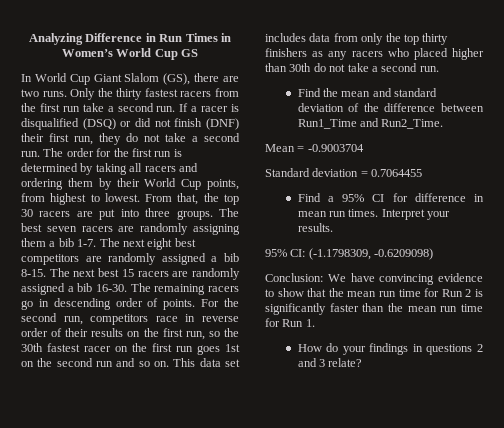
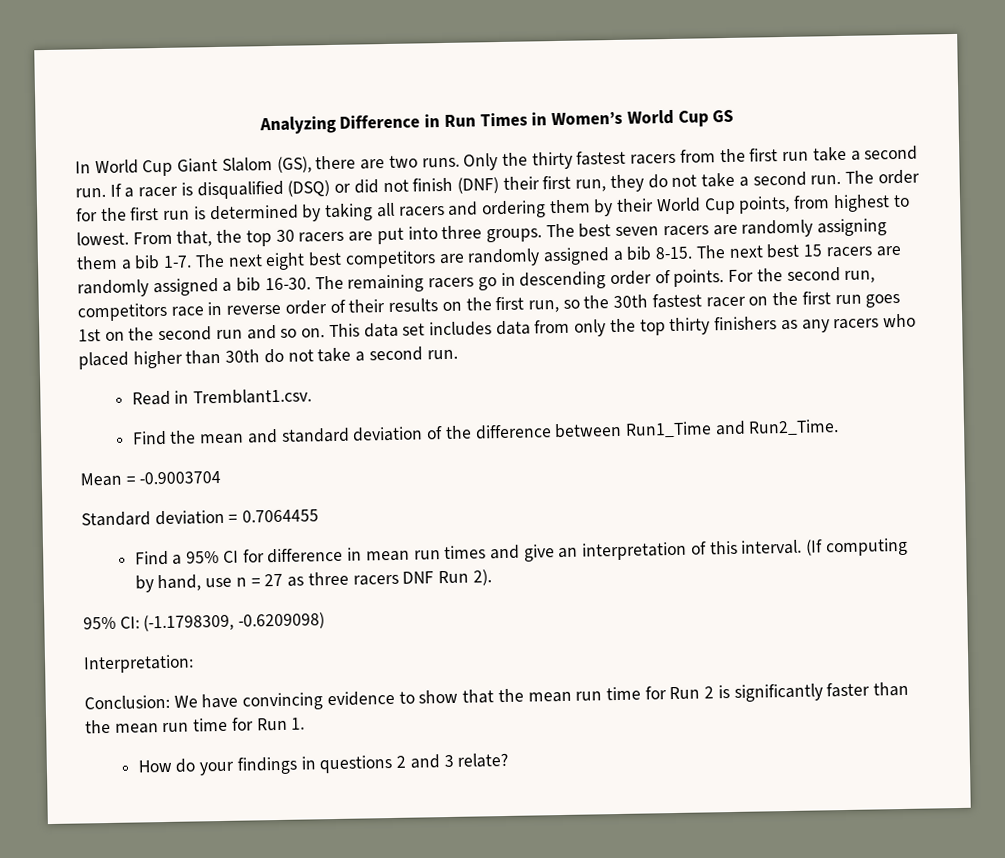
(439, 69) none -> [131,388,313,406] // Read in Tremblant1.csv.
[348,209,451,220] [297,223,333,232] times. Interpret your results. -> [444,537,908,562] [134,569,492,593] times and give an interpretation of this interval. (If computing by hand, use n = 27 as three racers DNF Run 2).
(434, 254) none -> [83,654,194,674] // Interpretation:

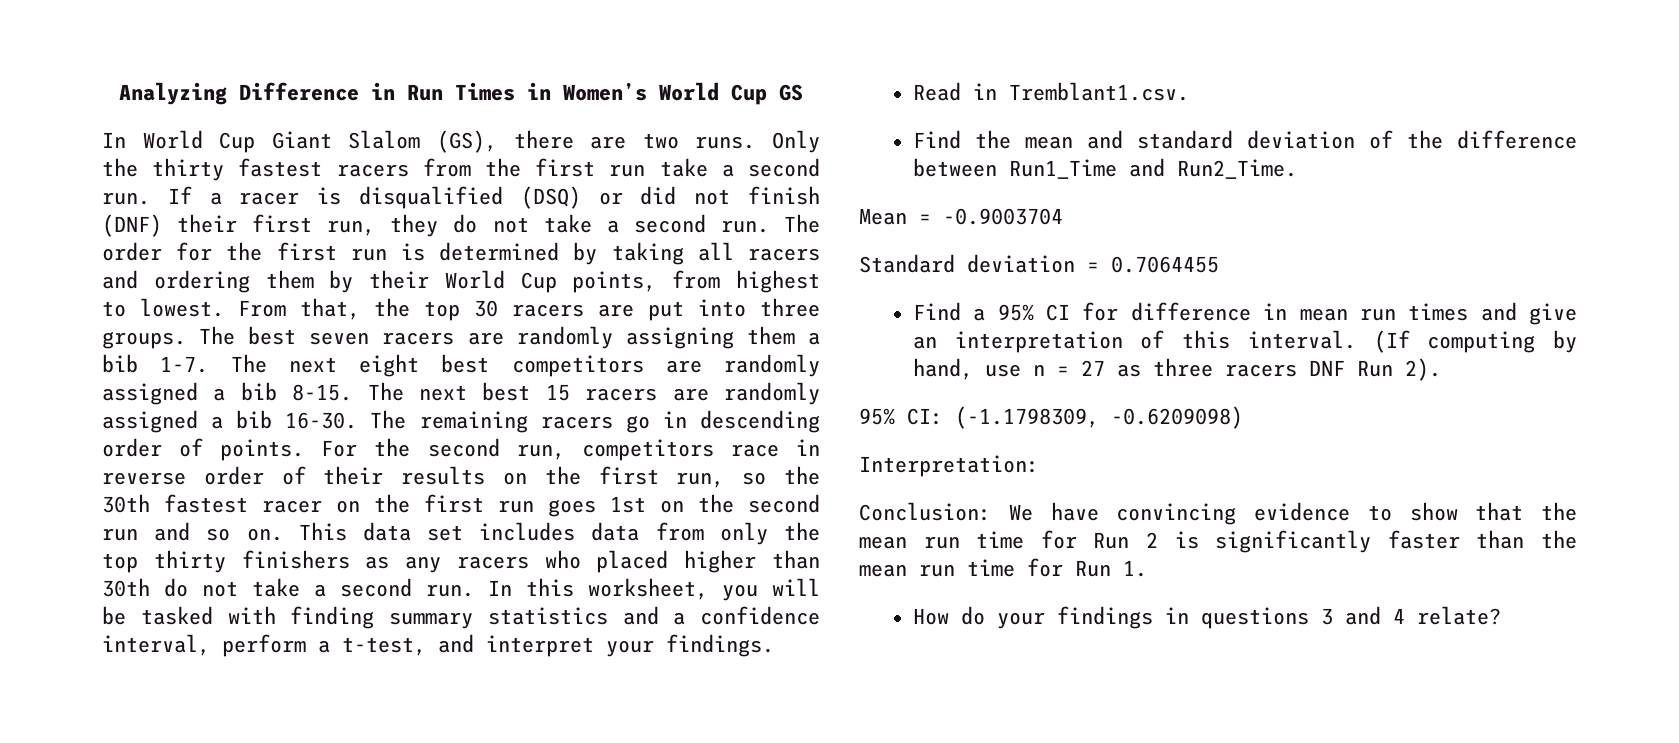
(458, 354) none -> [488,578,820,601] [102,606,820,629] [102,634,774,657] In this worksheet, you will be tasked with finding summary statistics and a confidence interval, perform a t-test, and interpret your findings.
[396,754,454,769] 2 and 3 -> [1320,606,1405,625] 3 and 4

